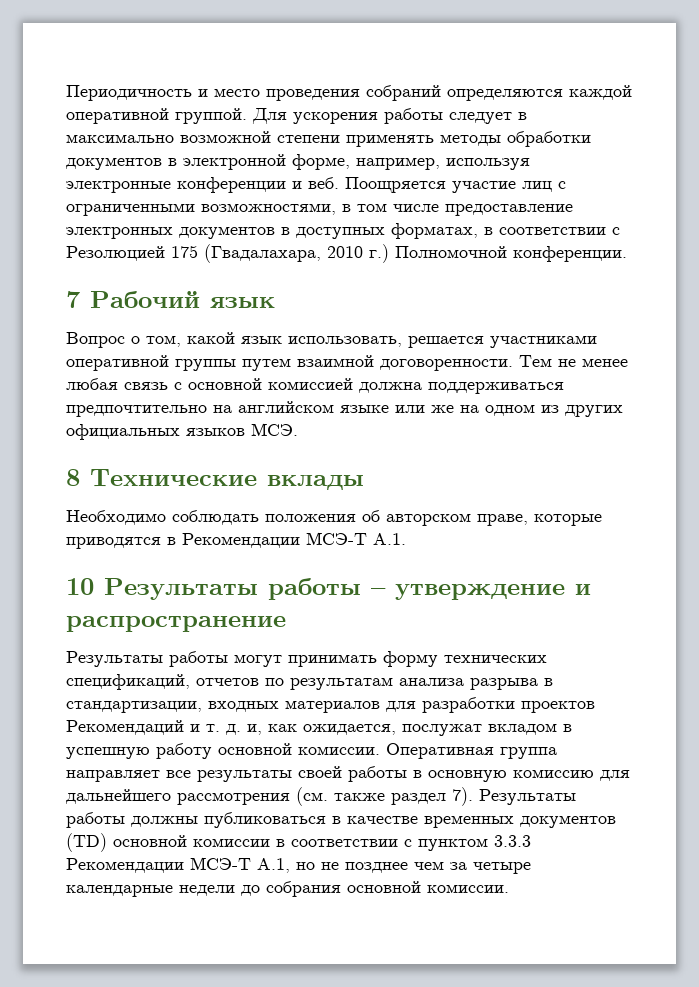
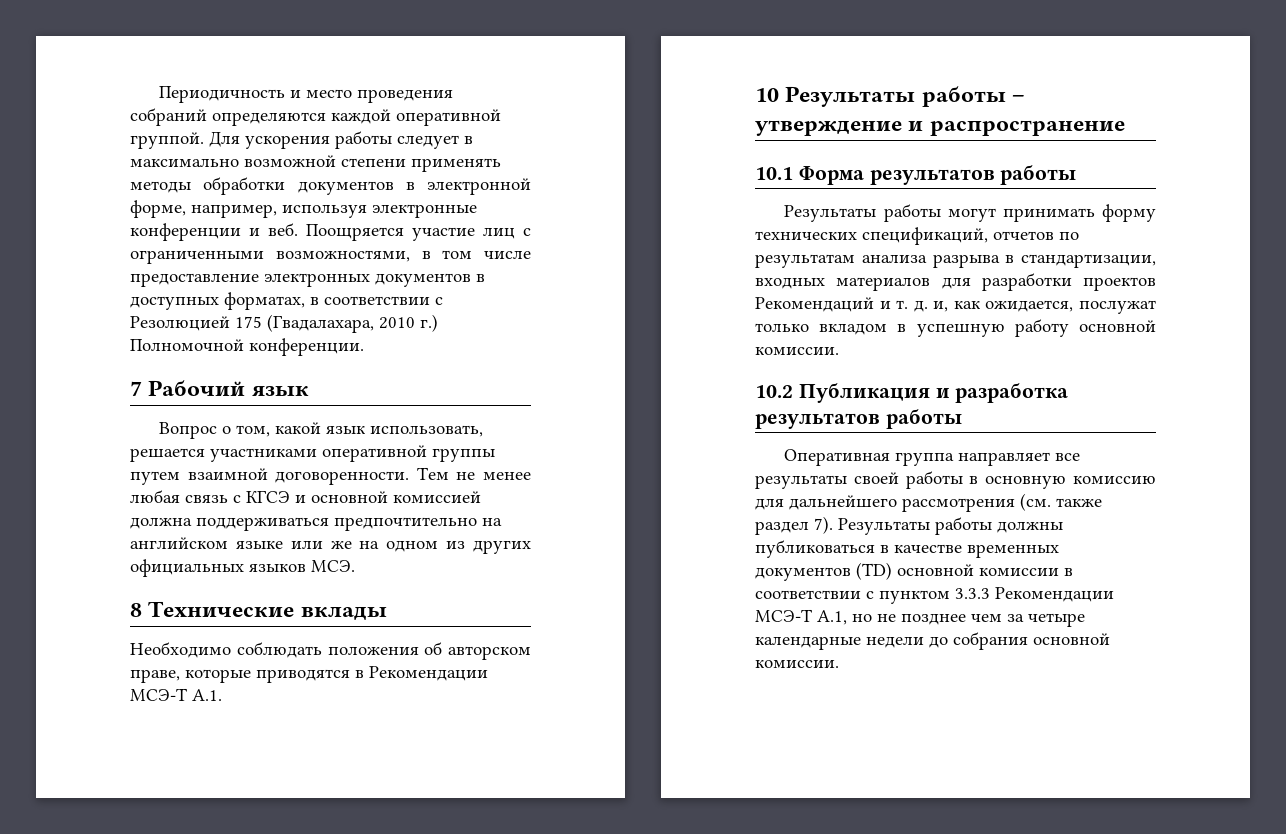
(182, 386) none -> [246,490,306,503] КГСЭ и
(286, 624) none -> [755,165,1077,185] // 10.1 Форма результатов работы
(482, 730) none -> [755,323,809,332] только
(380, 750) none -> [755,383,1069,403] [755,409,962,429] // 10.2 Публикация и разработка результатов работы //

